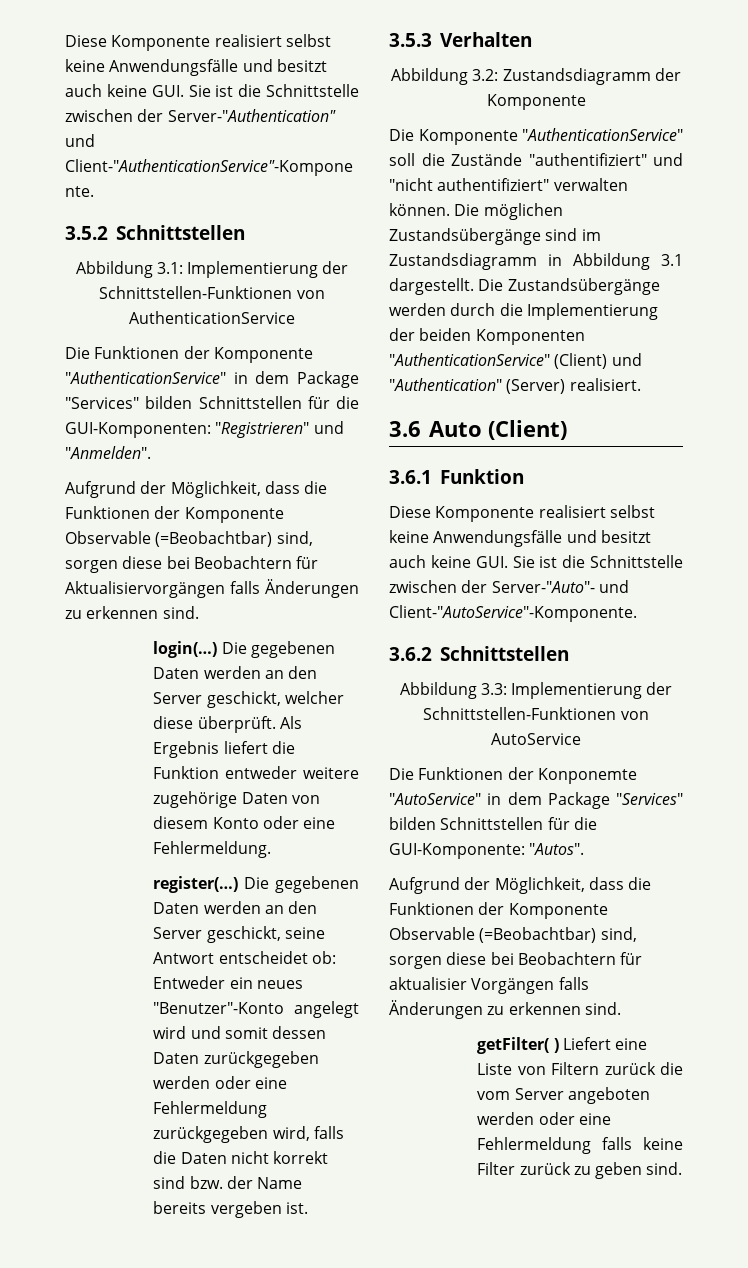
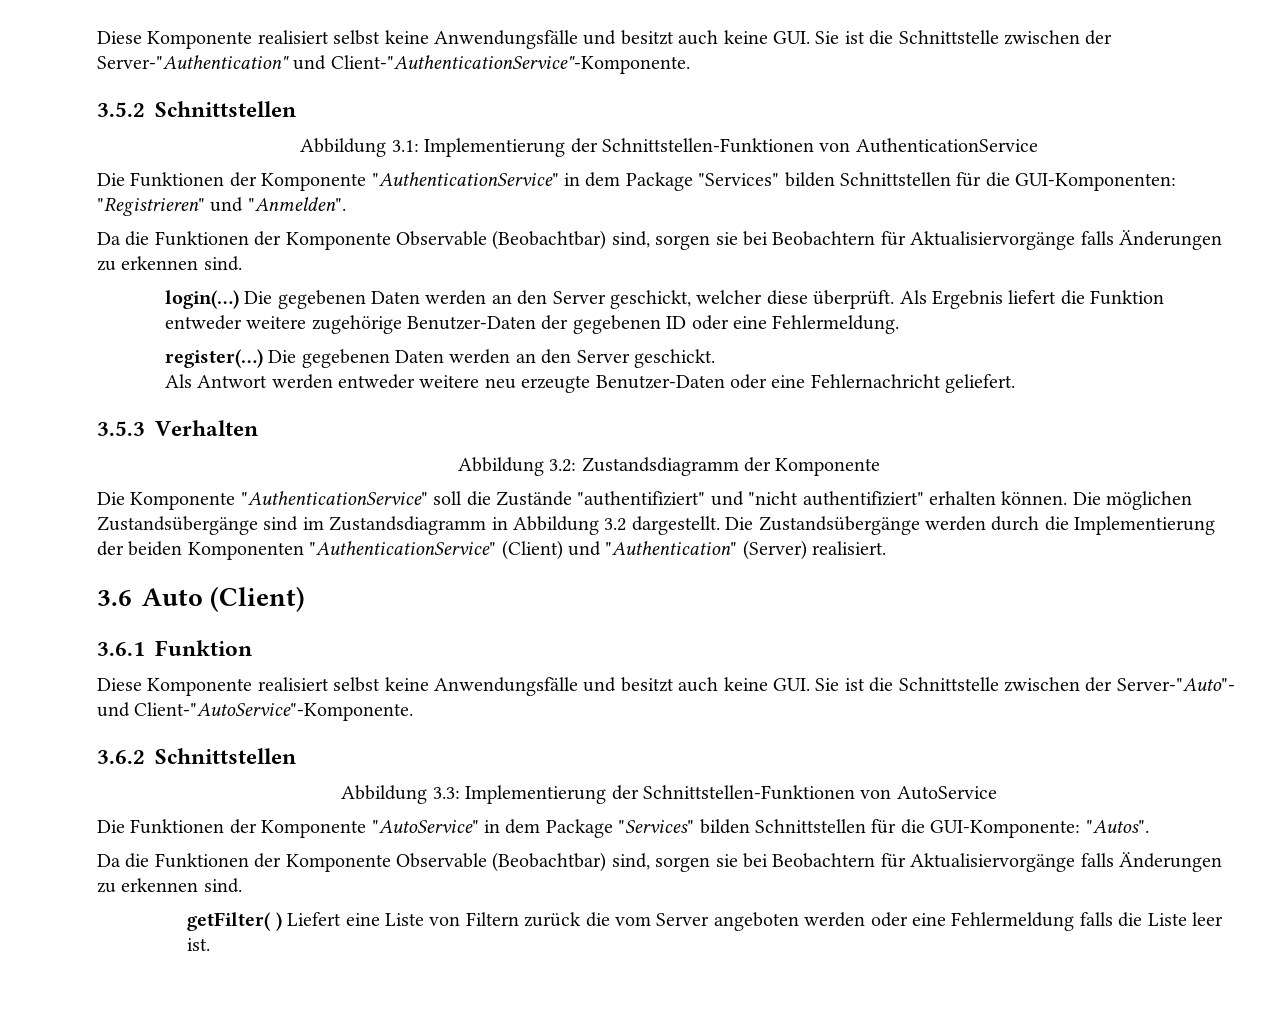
[65,481,328,498] [65,506,284,523] [65,531,313,547] [65,556,319,573] [65,581,225,598] Aufgrund der Möglichkeit, dass die Funktionen der Komponente Observable (=Beobachtbar) sind, sorgen diese bei Beobachtern für Aktualisiervorgängen -> [97,230,1076,250] Da die Funktionen der Komponente Observable (Beobachtbar) sind, sorgen sie bei Beobachtern für Aktualisiervorgänge
[241,792,320,804] [153,816,259,829] Daten von diesem Konto -> [407,315,687,334] Benutzer-Daten der gegebenen ID
[206,926,325,943] [153,951,336,964] [153,976,303,989] [153,1001,359,1018] [153,1026,327,1039] [153,1051,319,1068] [153,1076,287,1089] [153,1101,268,1118] [153,1126,344,1143] [153,1151,329,1164] [153,1176,303,1189] [153,1201,308,1218] geschickt, seine Antwort entscheidet ob: Entweder ein neues "Benutzer"-Konto angelegt wird und somit dessen Daten zurückgegeben werden oder eine Fehlermeldung zurückgegeben wird, falls die Daten nicht korrekt sind bzw. der Name bereits vergeben ist. -> [634,349,716,368] [164,374,1016,393] geschickt. // Als Antwort werden entweder weitere neu erzeugte Benutzer-Daten oder eine Fehlernachricht geliefert.
[553,178,628,191] verwalten -> [928,491,996,505] erhalten
[661,254,683,266] 3.1 -> [604,518,627,531] 3.2
[537,768,637,784] Konponemte -> [261,820,367,838] Komponente
[389,877,652,894] [389,902,608,919] [389,927,637,943] [389,952,643,969] [389,977,555,994] Aufgrund der Möglichkeit, dass die Funktionen der Komponente Observable (=Beobachtbar) sind, sorgen diese bei Beobachtern für aktualisier Vorgängen -> [97,852,1076,872] Da die Funktionen der Komponente Observable (Beobachtbar) sind, sorgen sie bei Beobachtern für Aktualisiervorgänge
[643,1137,683,1150] [477,1162,683,1179] keine Filter zurück zu geben sind. -> [1118,912,1224,927] [187,938,211,951] die Liste leer ist.

